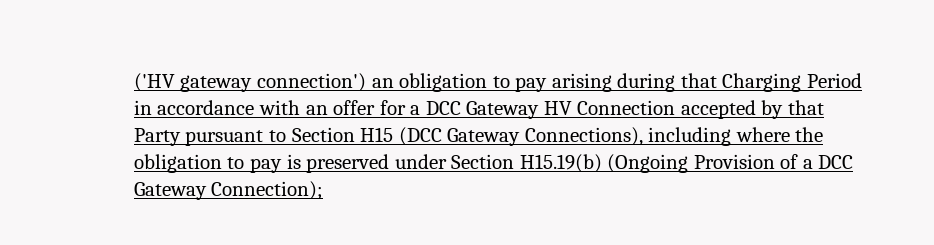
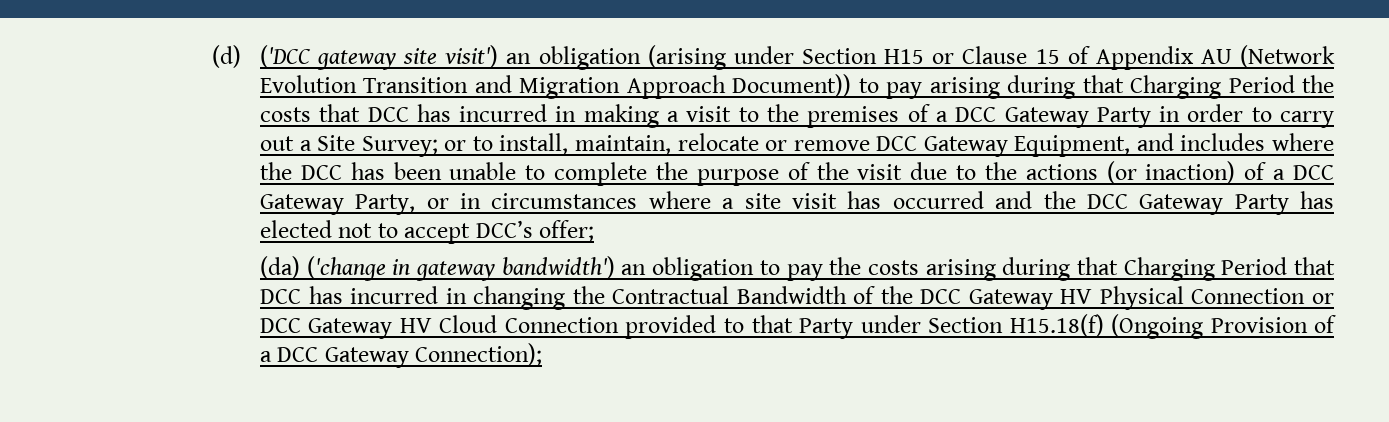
[133,73,488,92] ('HV gateway connection') an obligation -> [212,45,1335,70] [259,74,852,99] (d) ('DCC gateway site visit') an obligation (arising under Section H15 or Clause 15 of Appendix AU (Network Evolution Transition and Migration Approach Document))
[133,100,824,119] [133,127,824,146] [133,154,602,173] in accordance with an offer for a DCC Gateway HV Connection accepted by that Party pursuant to Section H15 (DCC Gateway Connections), including where the obligation to pay is preserved under Section H15.19(b) -> [1302,75,1334,93] [259,104,1334,128] [259,133,1334,157] [259,161,1335,186] [259,191,1334,215] [259,220,595,244] [259,256,1335,281] [259,286,1334,310] [259,314,1104,339] the costs that DCC has incurred in making a visit to the premises of a DCC Gateway Party in order to carry out a Site Survey; or to install, maintain, relocate or remove DCC Gateway Equipment, and includes where the DCC has been unable to complete the purpose of the visit due to the actions (or inaction) of a DCC Gateway Party, or in circumstances where a site visit has occurred and the DCC Gateway Party has elected not to accept DCC’s offer; // (da) ('change in gateway bandwidth') an obligation to pay the costs arising during that Charging Period that DCC has incurred in changing the Contractual Bandwidth of the DCC Gateway HV Physical Connection or DCC Gateway HV Cloud Connection provided to that Party under Section H15.18(f)

